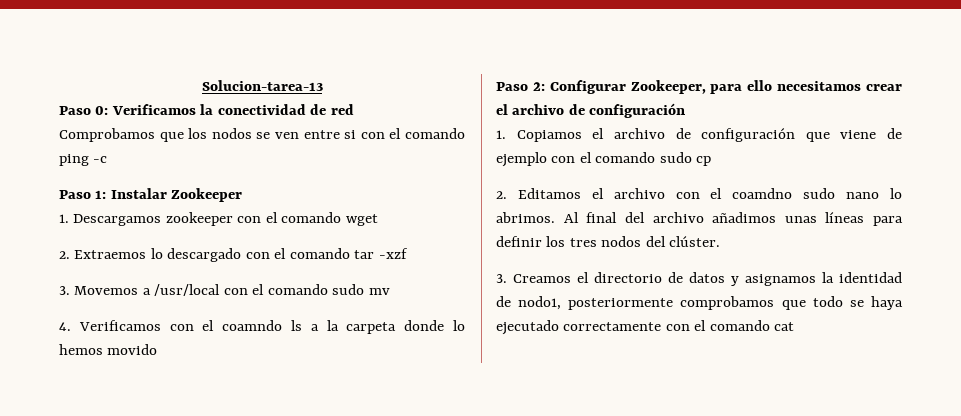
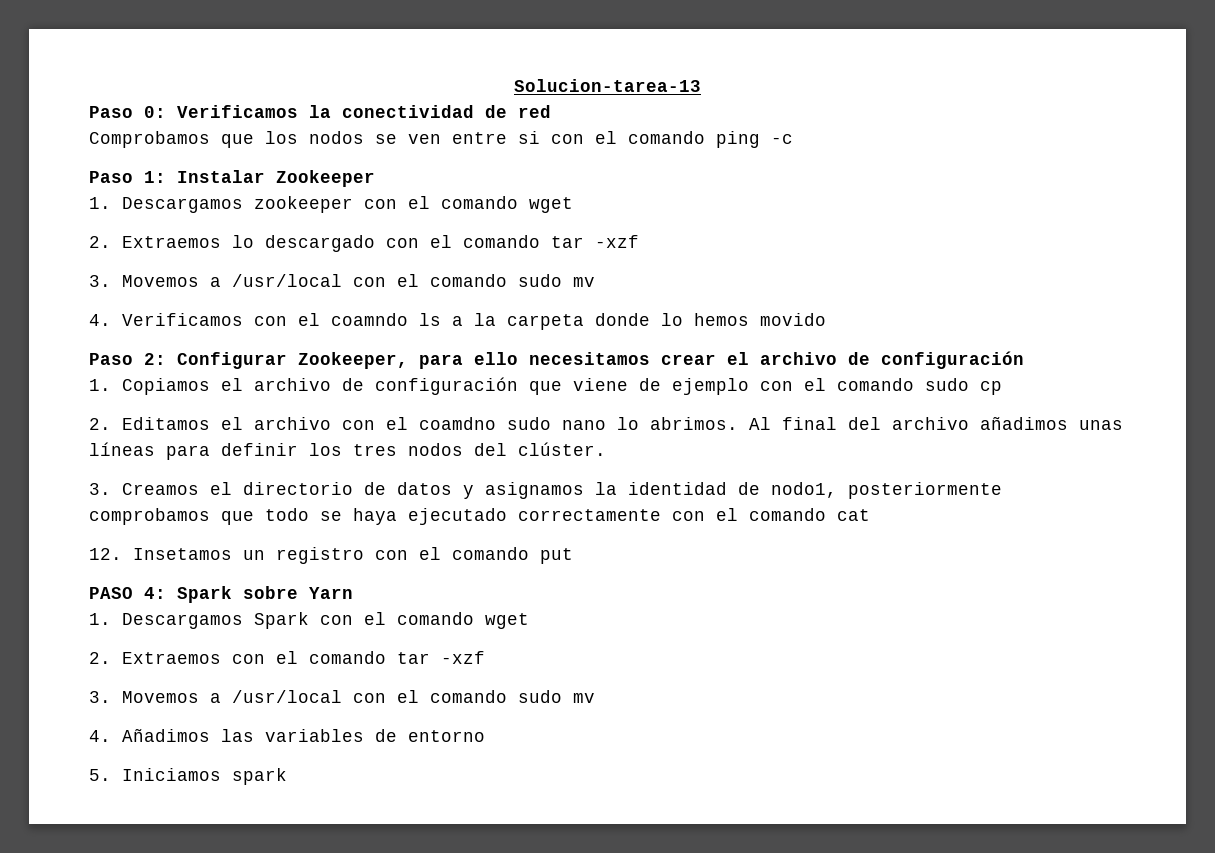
(795, 326) none -> [89,547,573,564] [89,586,353,603] [89,612,529,629] [89,651,485,664] [89,690,595,703] [89,728,485,742] [89,768,287,785] // 12. Insetamos un registro con el comando put // PASO 4: Spark sobre Yarn // 1. Descargamos Spark con el comando wget // 2. Extraemos con el comando tar -xzf // 3. Movemos a /usr/local con el comando sudo mv // 4. Añadimos las variables de entorno // 5. Iniciamos spark

